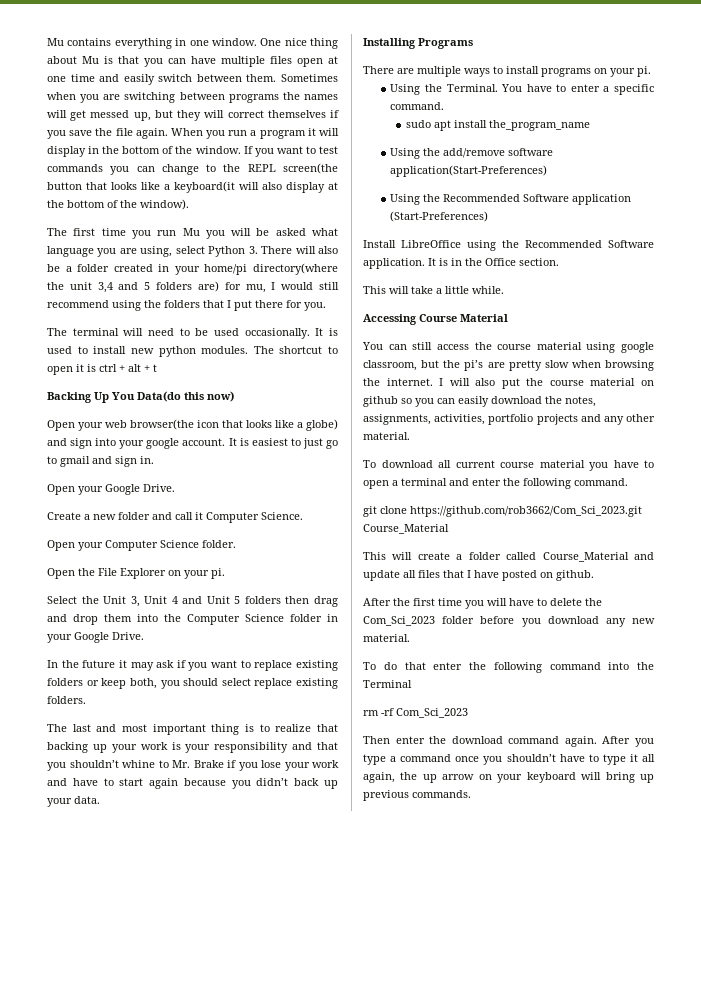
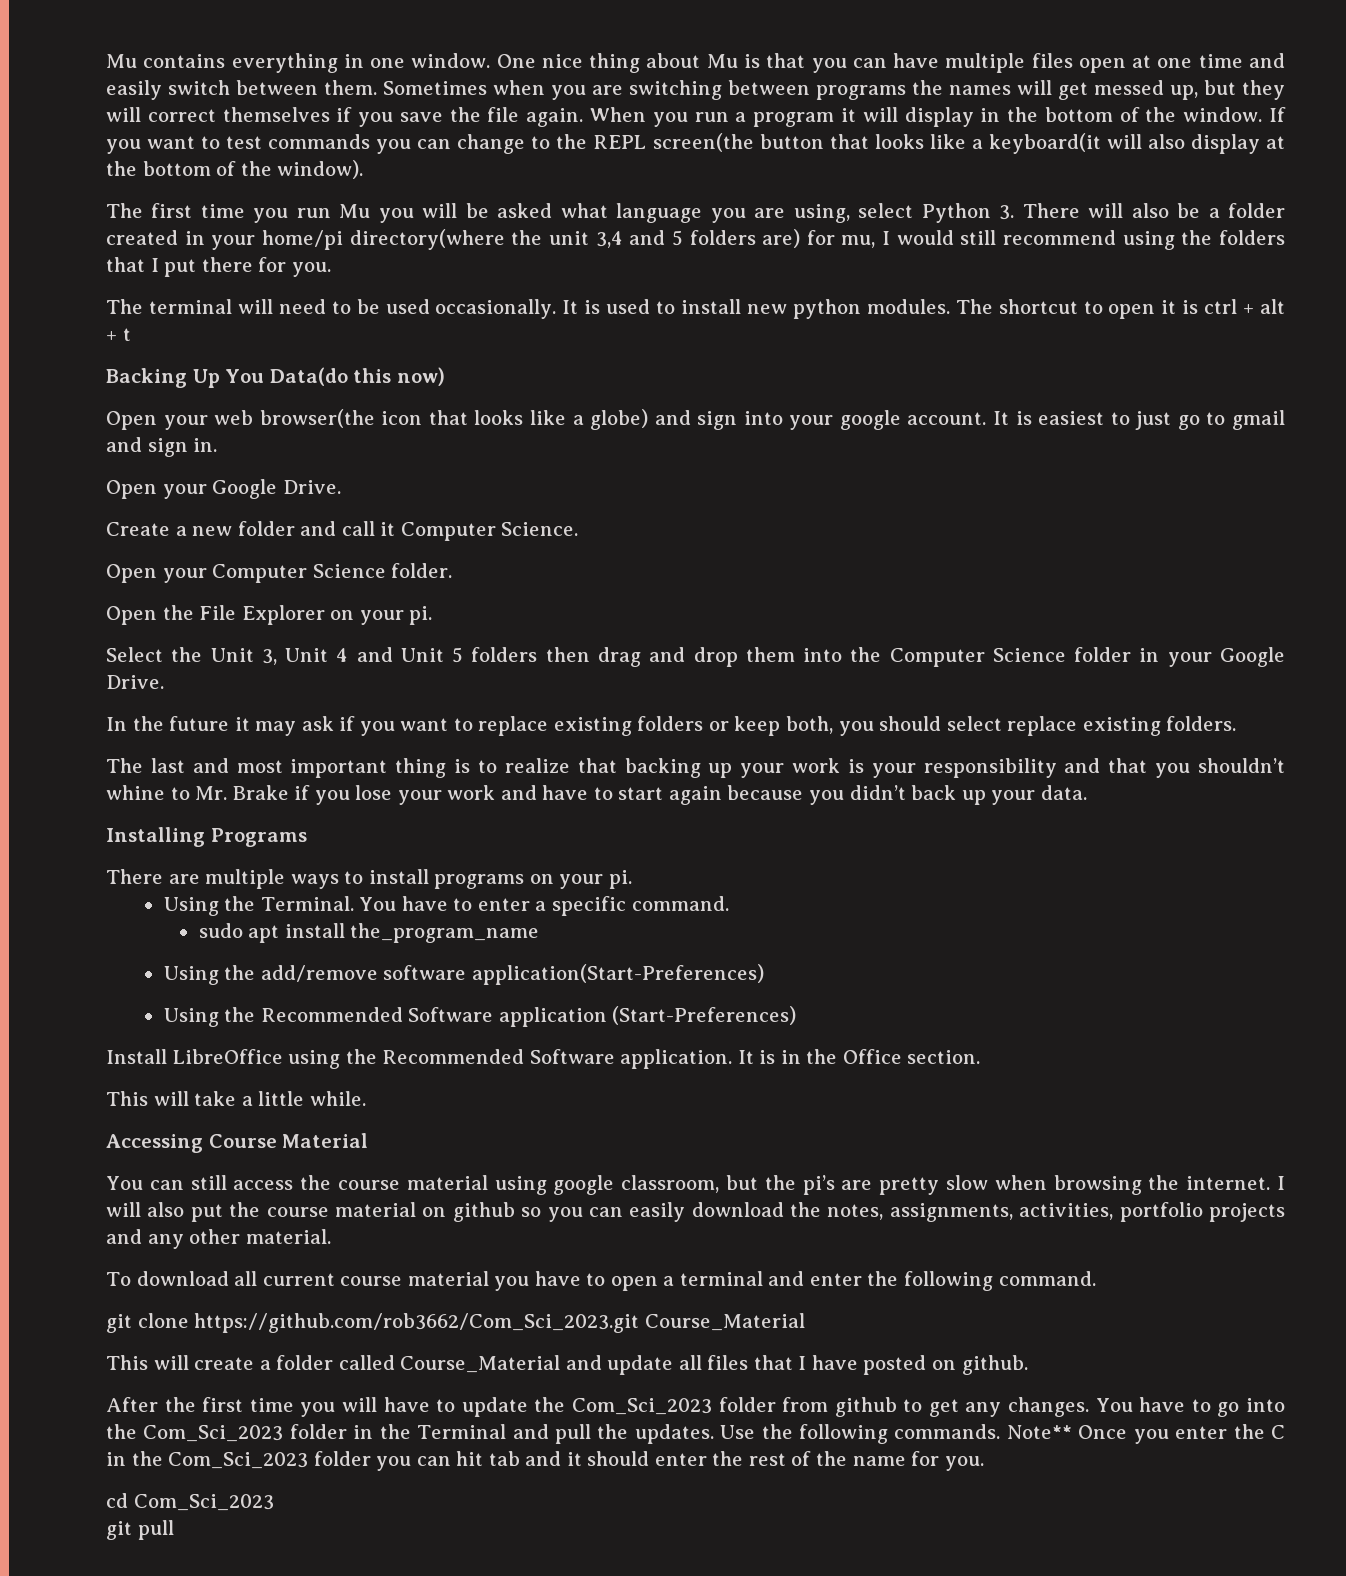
[550,598,602,606] [363,616,655,627] [363,634,410,642] [363,662,654,673] [363,680,412,688] [363,708,468,718] [363,736,654,747] [363,754,655,765] [363,772,654,783] [363,790,471,801] delete the Com_Sci_2023 folder before you download any new material. // To do that enter the following command into the Terminal // rm -rf Com_Sci_2023 // Then enter the download command again. After you type a command once you shouldn’t have to type it all again, the up arrow on your keyboard will bring up previous commands. -> [461,1397,1285,1417] [106,1424,1285,1444] [106,1451,984,1471] [106,1493,274,1511] [106,1520,174,1540] update the Com_Sci_2023 folder from github to get any changes. You have to go into the Com_Sci_2023 folder in the Terminal and pull the updates. Use the following commands. Note** Once you enter the C in the Com_Sci_2023 folder you can hit tab and it should enter the rest of the name for you. // cd Com_Sci_2023 // git pull

